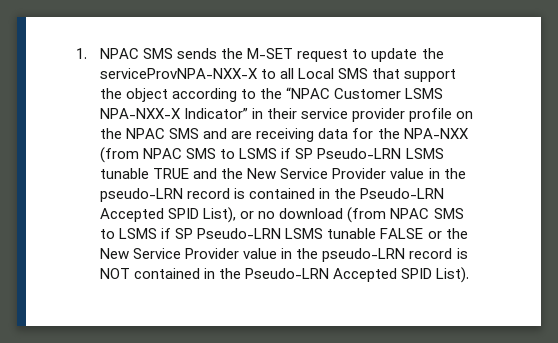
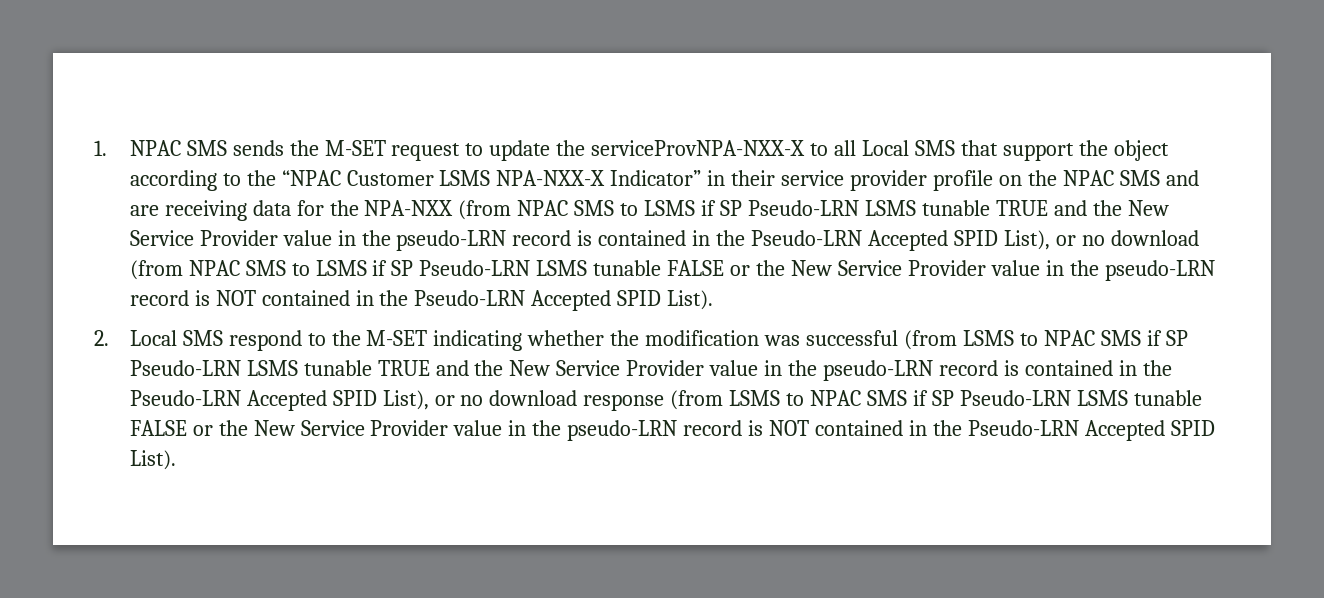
(470, 275) none -> [94,330,1188,351] [129,360,1172,381] [129,390,1202,411] [129,420,1215,441] [129,450,176,470] // 2. Local SMS respond to the M-SET indicating whether the modification was successful (from LSMS to NPAC SMS if SP Pseudo-LRN LSMS tunable TRUE and the New Service Provider value in the pseudo-LRN record is contained in the Pseudo-LRN Accepted SPID List), or no download response (from LSMS to NPAC SMS if SP Pseudo-LRN LSMS tunable FALSE or the New Service Provider value in the pseudo-LRN record is NOT contained in the Pseudo-LRN Accepted SPID List).

